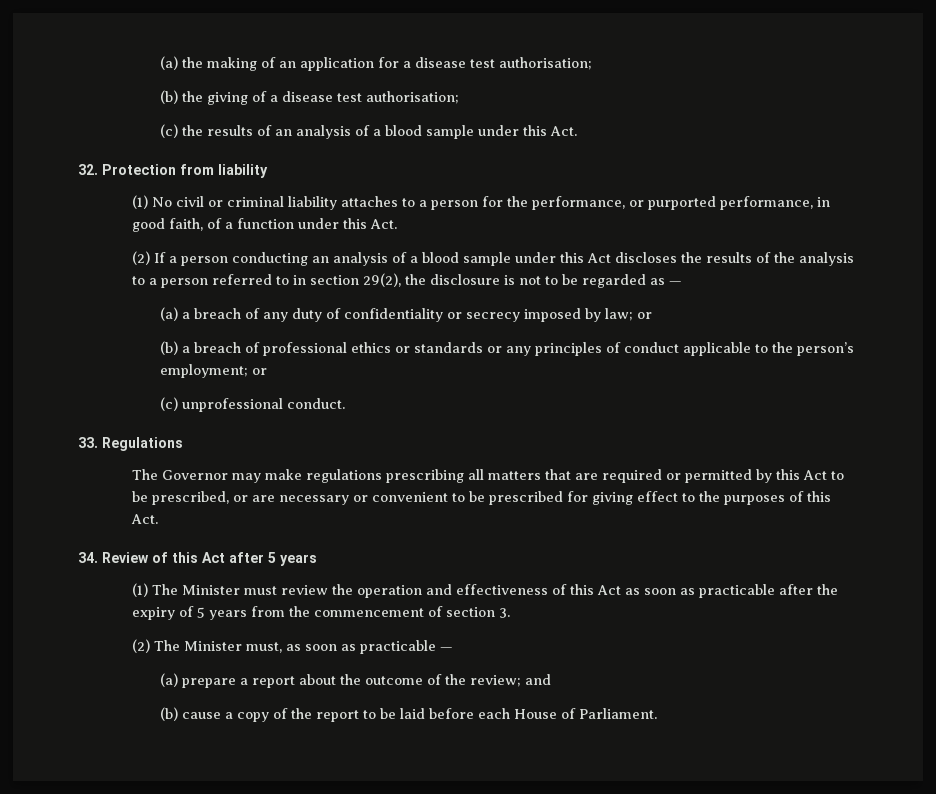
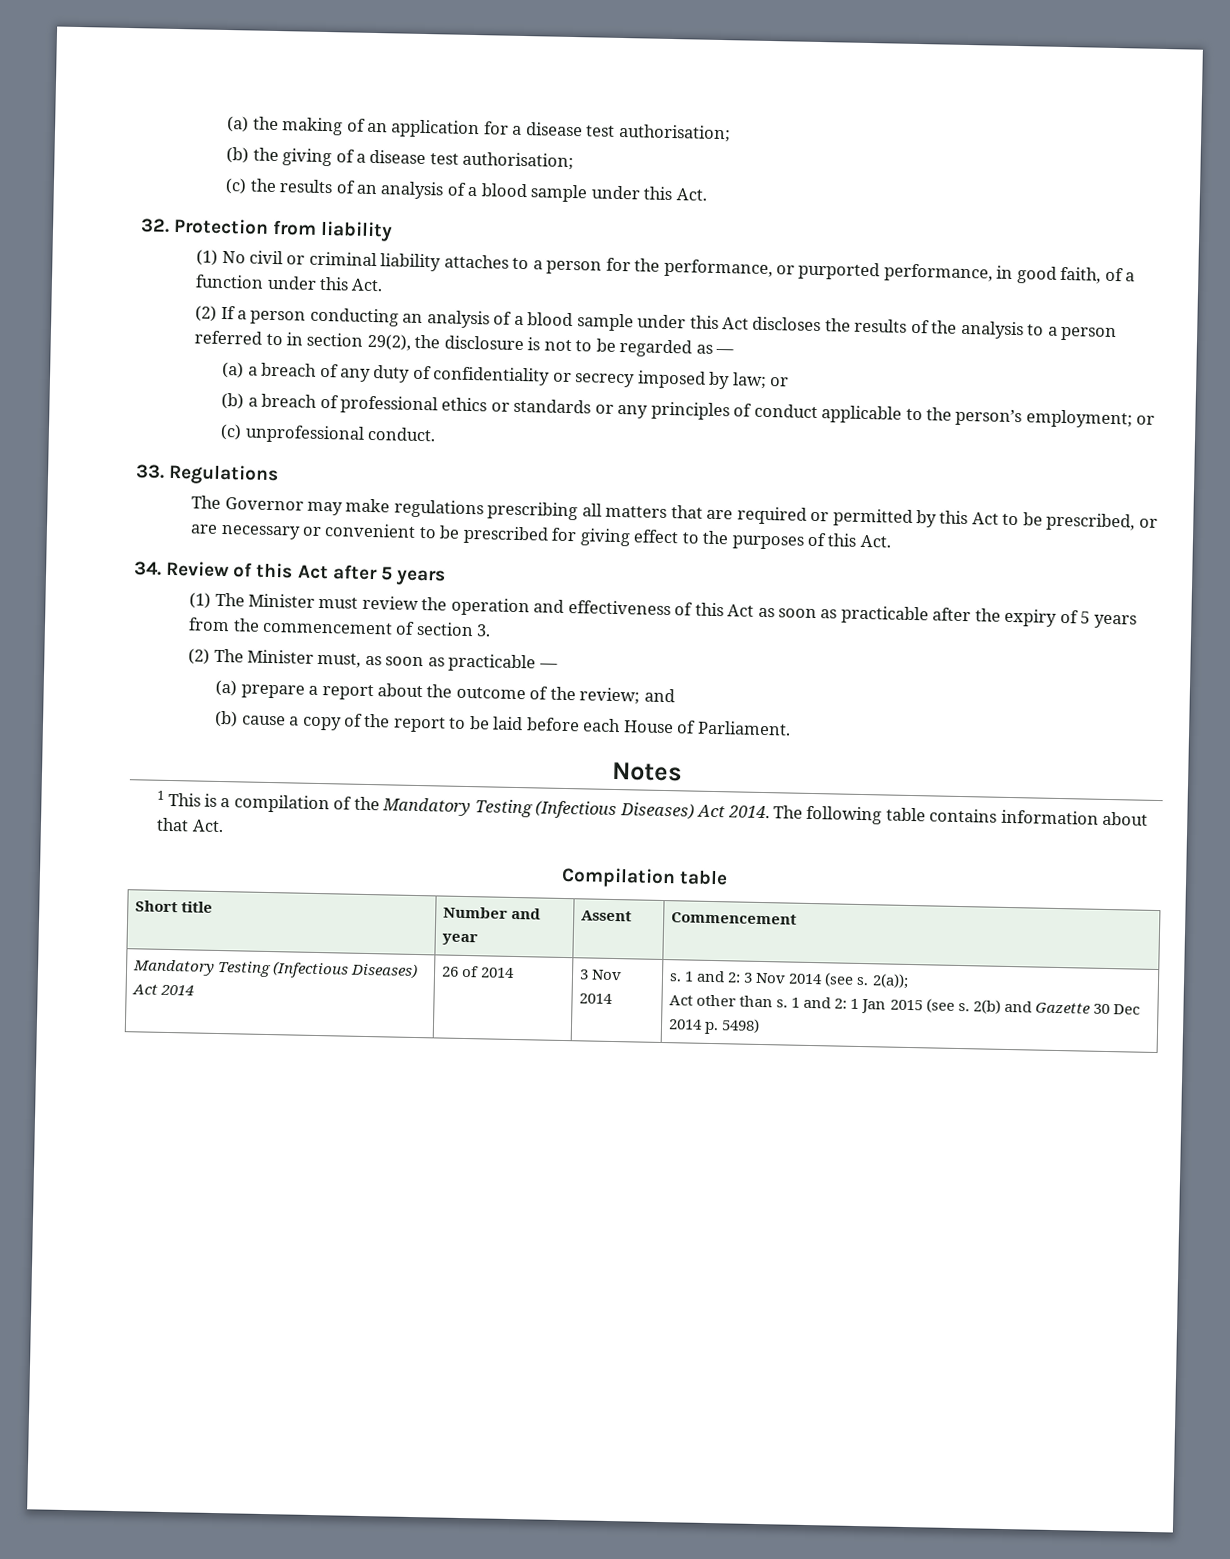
(657, 713) none -> [611,761,682,782] [157,790,1149,826] [156,817,224,833] [560,866,729,889] [135,900,214,913] [443,906,542,920] [442,933,479,946] [581,910,633,922] [671,912,798,925] [132,959,419,980] [132,984,195,996] [441,965,516,979] [579,969,623,981] [579,993,614,1005] [669,970,909,989] [669,994,1140,1015] [668,1018,761,1035] // Notes // 1 This is a compilation of the Mandatory Testing (Infectious Diseases) Act 2014. The following table contains information about that Act. // Compilation table // Short title | Number and year | Assent | Commencement // Mandatory Testing (Infectious Diseases) Act 2014 | 26 of 2014 | 3 Nov 2014 | s. 1 and 2: 3 Nov 2014 (see s. 2(a)); // Act other than s. 1 and 2: 1 Jan 2015 (see s. 2(b) and Gazette 30 Dec 2014 p. 5498)

